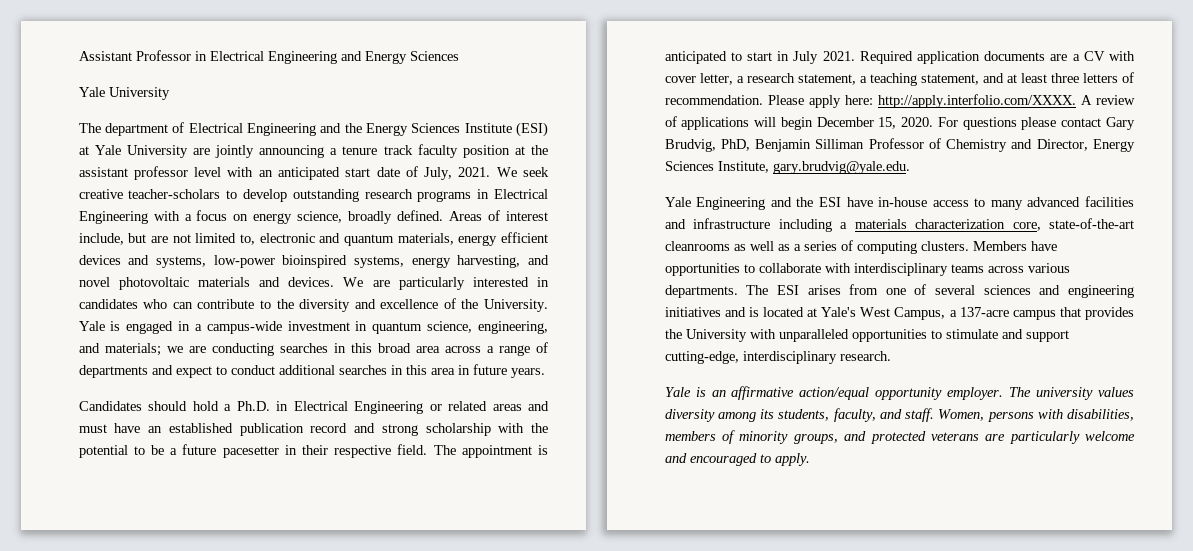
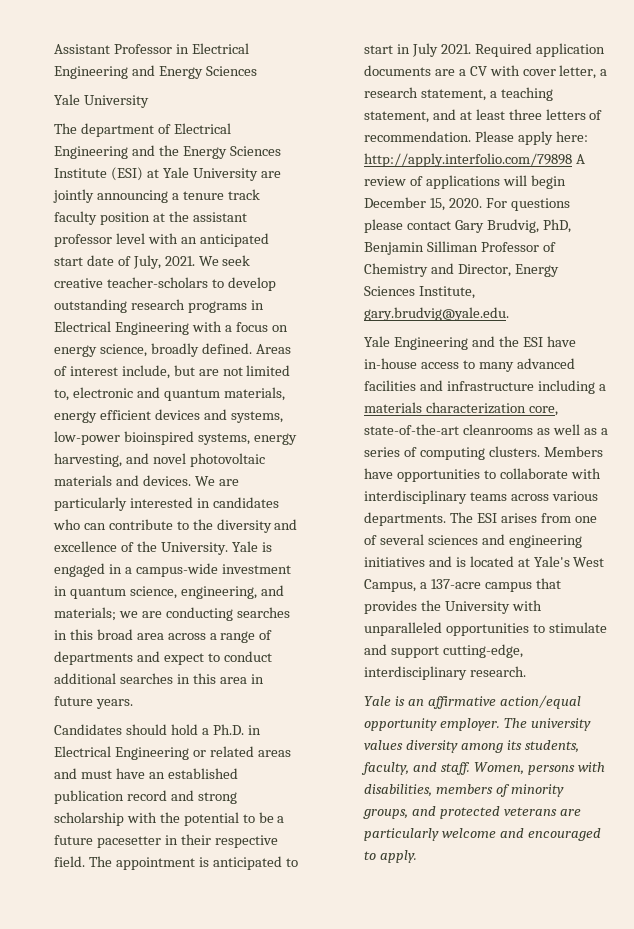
[877,94,1076,108] http://apply.interfolio.com/XXXX. -> [363,153,572,167] http://apply.interfolio.com/79898

